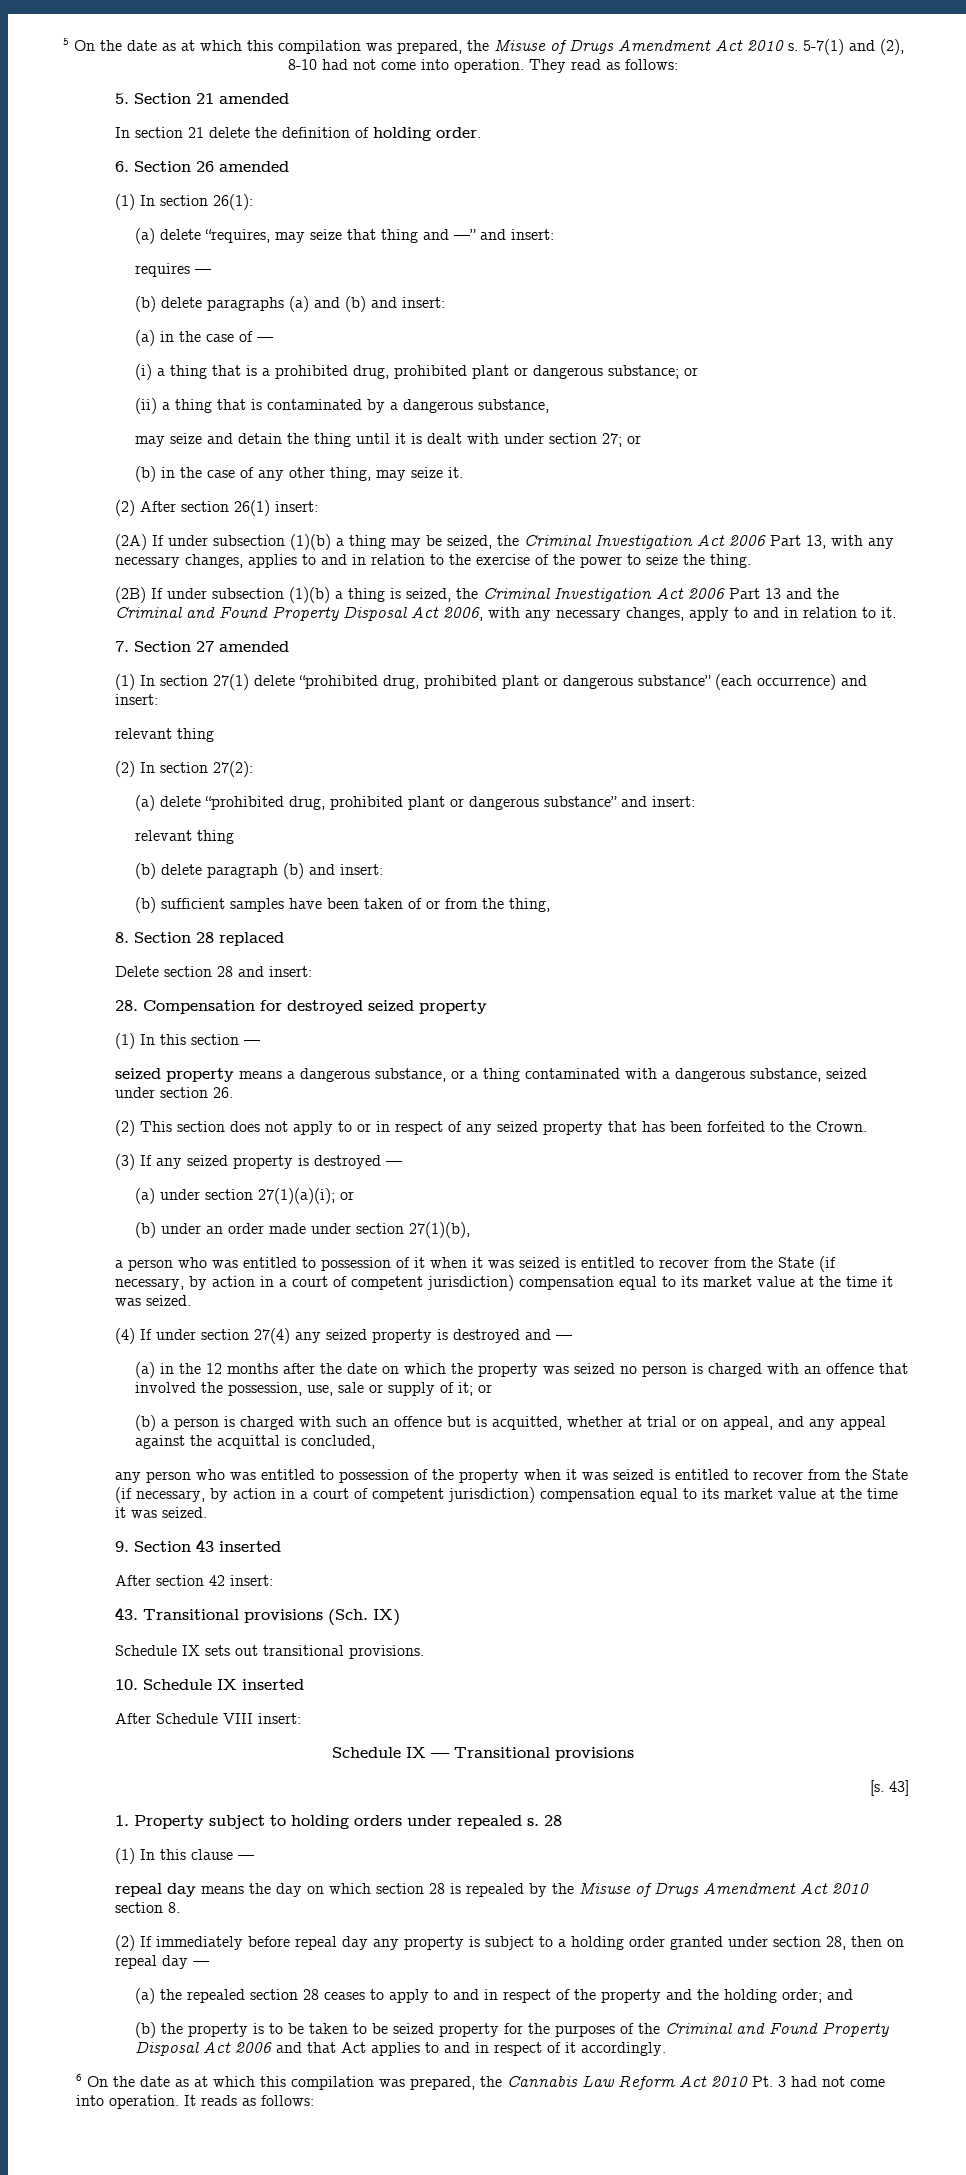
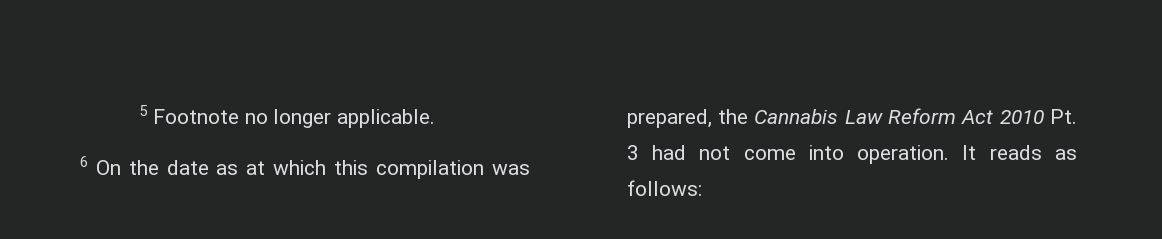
[73,39,904,55] [288,59,678,73] [115,93,290,104] [115,127,482,141] [115,161,290,172] [115,194,254,210] [134,228,554,244] [134,263,211,277] [134,296,445,312] [134,330,273,346] [134,364,698,380] [134,398,549,414] [134,433,641,447] [134,466,463,482] [115,500,319,516] [115,534,895,550] [115,554,752,568] [115,587,840,603] [115,606,897,621] [115,641,290,652] [115,674,868,690] [115,694,159,705] [115,728,215,742] [115,761,254,777] [134,795,695,811] [134,830,234,844] [134,863,383,879] [134,897,550,913] [115,932,285,946] [115,966,313,977] [115,1000,488,1014] [115,1033,261,1049] [115,1068,868,1082] [115,1087,234,1098] [115,1120,868,1136] [115,1154,403,1170] [134,1188,354,1204] [134,1222,470,1238] [115,1256,837,1272] [115,1275,894,1291] [115,1295,192,1306] [115,1328,573,1344] [134,1362,908,1378] [134,1382,492,1396] [134,1415,886,1431] [134,1435,375,1449] [115,1469,909,1483] [115,1487,899,1503] [115,1507,208,1518] [115,1539,282,1552] [115,1575,274,1586] [115,1607,401,1626] [115,1645,425,1659] [115,1679,305,1690] [115,1713,302,1724] [332,1747,634,1761] [870,1780,909,1796] [115,1815,563,1829] [115,1848,255,1864] [115,1882,870,1897] [115,1902,181,1913] [115,1935,905,1951] [115,1955,210,1969] [134,1988,853,2004] [134,2022,889,2038] [134,2041,666,2056] On the date as at which this compilation was prepared, the Misuse of Drugs Amendment Act 2010 s. 5-7(1) and (2), 8-10 had not come into operation. They read as follows: // 5. Section 21 amended // In section 21 delete the definition of holding order. // 6. Section 26 amended // (1) In section 26(1): // (a) delete “requires, may seize that thing and —” and insert: // requires — // (b) delete paragraphs (a) and (b) and insert: // (a) in the case of — // (i) a thing that is a prohibited drug, prohibited plant or dangerous substance; or // (ii) a thing that is contaminated by a dangerous substance, // may seize and detain the thing until it is dealt with under section 27; or // (b) in the case of any other thing, may seize it. // (2) After section 26(1) insert: // (2A) If under subsection (1)(b) a thing may be seized, the Criminal Investigation Act 2006 Part 13, with any necessary changes, applies to and in relation to the exercise of the power to seize the thing. // (2B) If under subsection (1)(b) a thing is seized, the Criminal Investigation Act 2006 Part 13 and the Criminal and Found Property Disposal Act 2006, with any necessary changes, apply to and in relation to it. // 7. Section 27 amended // (1) In section 27(1) delete “prohibited drug, prohibited plant or dangerous substance” (each occurrence) and insert: // relevant thing // (2) In section 27(2): // (a) delete “prohibited drug, prohibited plant or dangerous substance” and insert: // relevant thing // (b) delete paragraph (b) and insert: // (b) sufficient samples have been taken of or from the thing, // 8. Section 28 replaced // Delete section 28 and insert: // 28. Compensation for destroyed seized property // (1) In this section — // seized property means a dangerous substance, or a thing contaminated with a dangerous substance, seized under section 26. // (2) This section does not apply to or in respect of any seized property that has been forfeited to the Crown. // (3) If any seized property is destroyed — // (a) under section 27(1)(a)(i); or // (b) under an order made under section 27(1)(b), // a person who was entitled to possession of it when it was seized is entitled to recover from the State (if necessary, by action in a court of competent jurisdiction) compensation equal to its market value at the time it was seized. // (4) If under section 27(4) any seized property is destroyed and — // (a) in the 12 months after the date on which the property was seized no person is charged with an offence that involved the possession, use, sale or supply of it; or // (b) a person is charged with such an offence but is acquitted, whether at trial or on appeal, and any appeal against the acquittal is concluded, // any person who was entitled to possession of the property when it was seized is entitled to recover from the State (if necessary, by action in a court of competent jurisdiction) compensation equal to its market value at the time it was seized. // 9. Section 43 inserted // After section 42 insert: // 43. Transitional provisions (Sch. IX) // Schedule IX sets out transitional provisions. // 10. Schedule IX inserted // After Schedule VIII insert: // Schedule IX — Transitional provisions // [s. 43] // 1. Property subject to holding orders under repealed s. 28 // (1) In this clause — // repeal day means the day on which section 28 is repealed by the Misuse of Drugs Amendment Act 2010 section 8. // (2) If immediately before repeal day any property is subject to a holding order granted under section 28, then on repeal day — // (a) the repealed section 28 ceases to apply to and in respect of the property and the holding order; and // (b) the property is to be taken to be seized property for the purposes of the Criminal and Found Property Disposal Act 2006 and that Act applies to and in respect of it accordingly. -> [152,109,435,128] Footnote no longer applicable.

